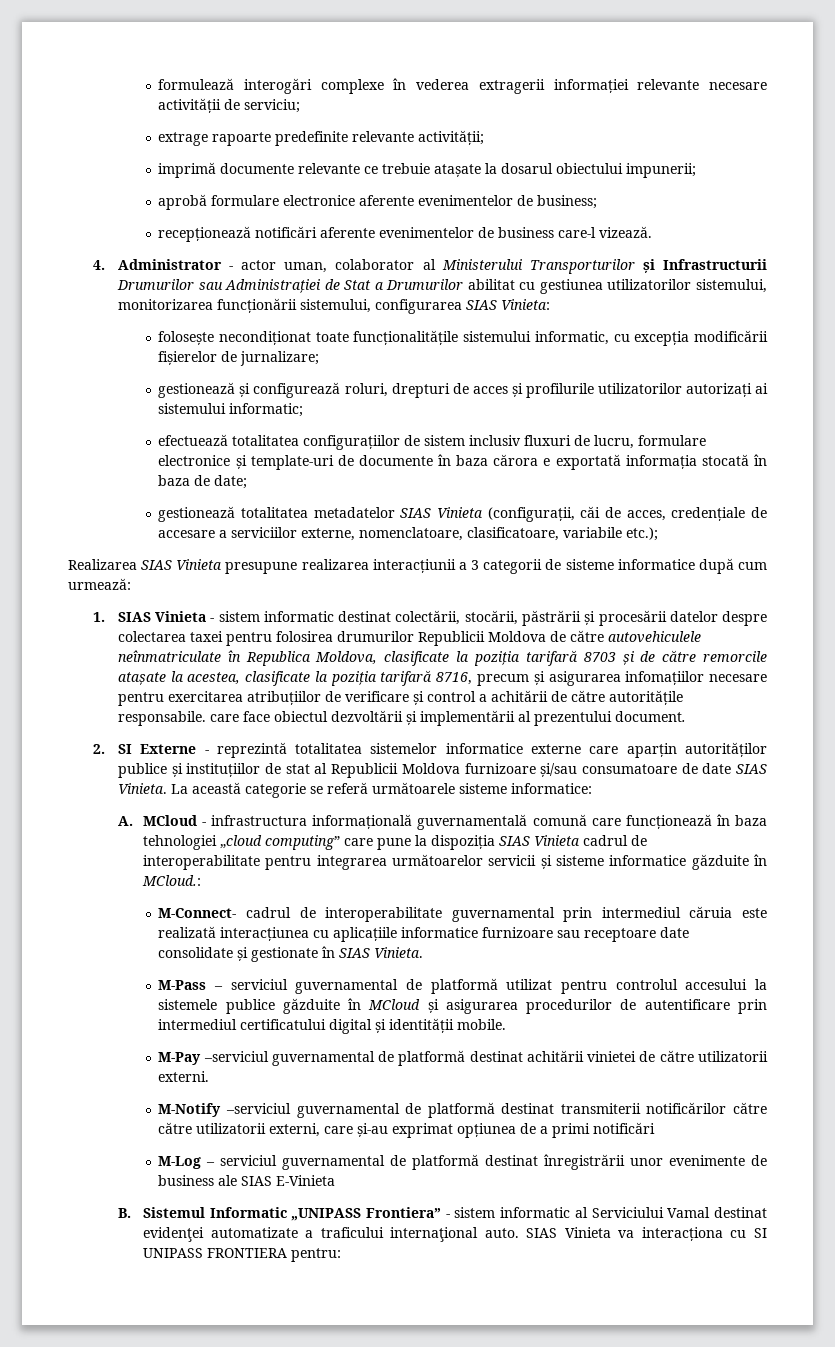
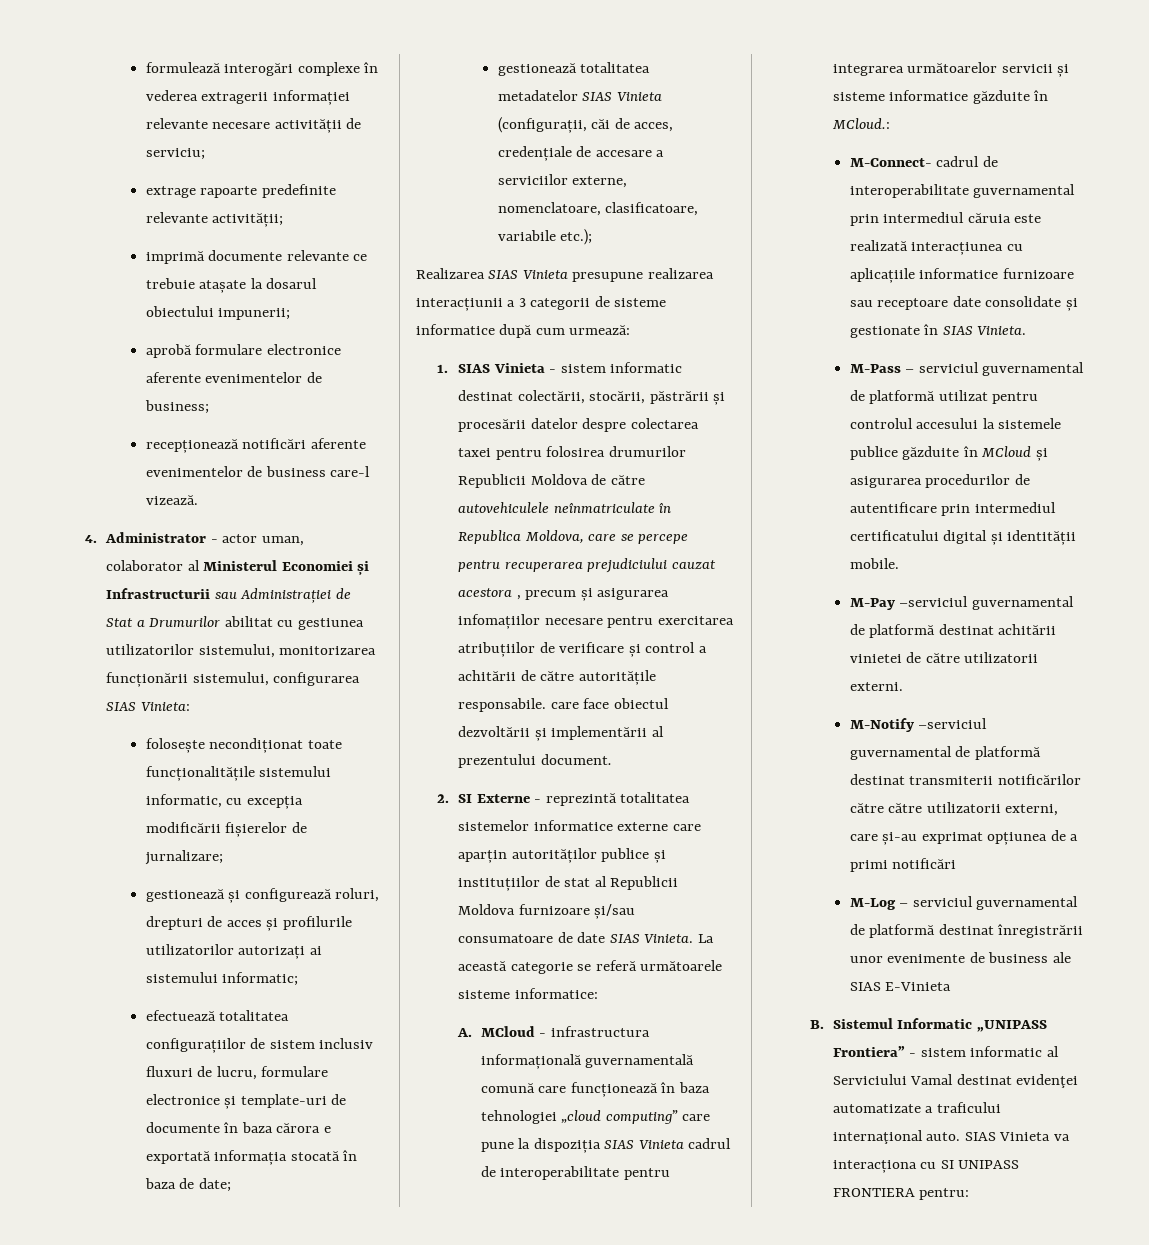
[441,259,635,274] Ministerului Transporturilor -> [203,560,353,571] Ministerul Economiei
[116,279,194,290] Drumurilor -> (211, 593) none
[384,650,768,666] [117,670,473,686] clasificate la poziția tarifară 8703 și de către remorcile atașate la acestea, clasificate la poziția tarifară 8716, -> [588,533,689,544] [458,558,716,573] [458,588,521,600] care se percepe pentru recuperarea prejudiciului cauzat acestora ,

